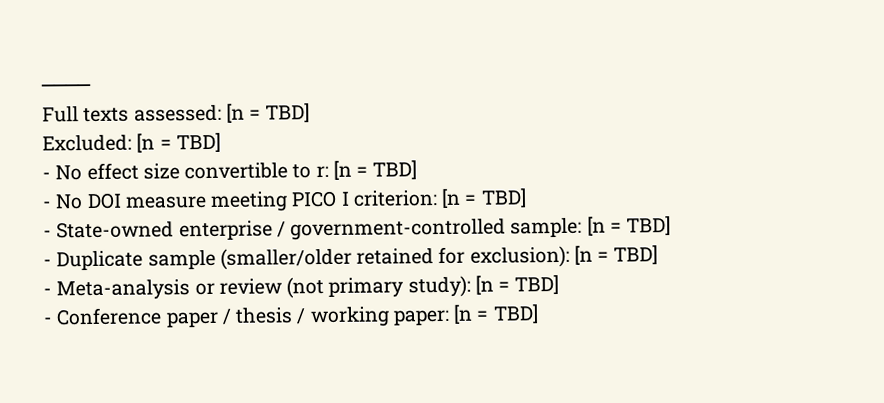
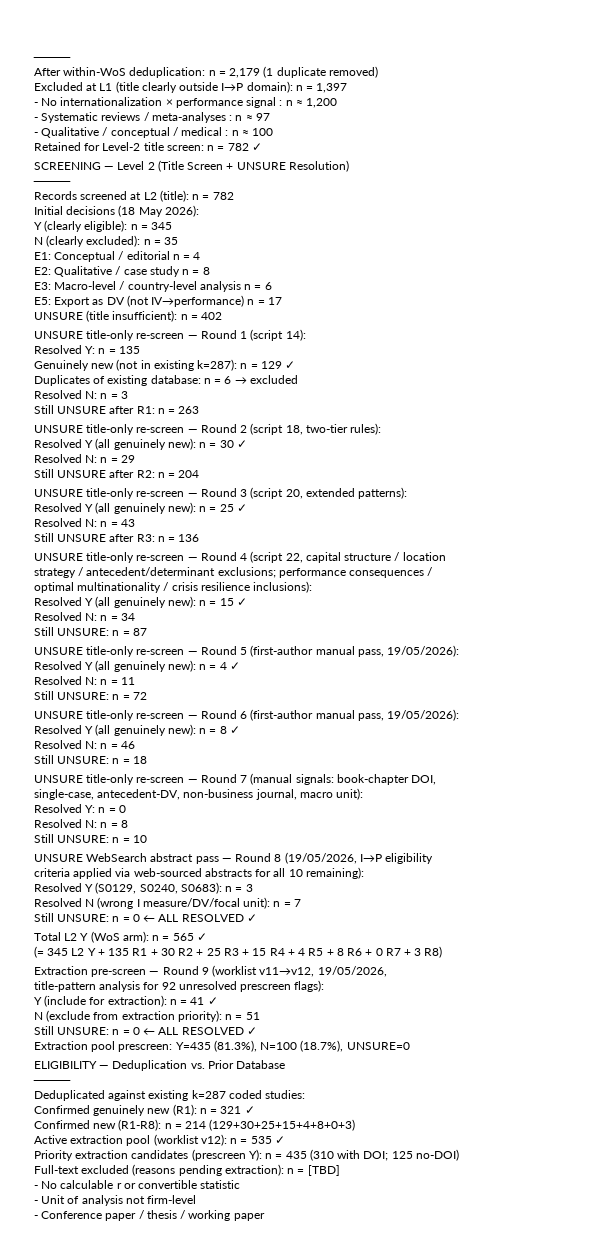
[40,83,92,93] [42,103,311,123] [42,132,221,153] [42,160,418,181] [42,188,527,212] [43,216,672,241] [43,245,659,271] [43,274,560,301] ──── // Full texts assessed: [n = TBD] // Excluded: [n = TBD] // - No effect size convertible to r: [n = TBD] // - No DOI measure meeting PICO I criterion: [n = TBD] // - State-owned enterprise / government-controlled sample: [n = TBD] // - Duplicate sample (smaller/older retained for exclusion): [n = TBD] // - Meta-analysis or review (not primary study): [n = TBD] -> [33,57,71,61] [34,66,378,78] [34,81,348,93] [34,97,338,108] [34,112,270,123] [34,127,274,138] [34,142,262,151] [34,160,349,172] [33,181,71,185] [34,190,234,202] [34,205,199,217] [34,220,173,232] [34,235,179,247] [34,251,201,262] [34,266,210,277] [34,281,272,292] [34,295,282,307] [34,310,223,322] [34,329,306,341] [34,345,140,354] [34,359,296,371] [34,375,298,386] [34,390,128,399] [34,405,200,414] [34,423,382,435] [34,438,247,450] [34,454,135,463] [34,469,200,478] [34,487,408,499] [34,502,247,514] [34,518,135,527] [34,533,200,542] [34,551,446,563] [34,567,434,578] [34,581,313,593] [34,596,247,608] [34,612,135,621] [34,627,147,636] [34,645,460,657] [34,660,240,672] [34,676,135,685] [34,691,147,700] [34,709,460,721] [34,724,240,736] [34,740,135,749] [34,755,147,764] [34,773,437,785] [34,788,364,800] [34,804,126,813] [34,819,128,828] [34,834,147,843] [34,852,434,864] [34,867,364,879] [34,882,253,894] [34,897,301,909] [34,913,257,922] [34,931,207,943] [34,946,443,958] [34,965,387,977] [34,980,325,992] [34,995,218,1007] [34,1010,260,1022] [34,1026,257,1035] [34,1040,410,1052] [34,1060,286,1071] [33,1080,71,1084] [34,1090,306,1101] [34,1104,255,1116] [34,1119,356,1131] [34,1134,285,1146] [34,1149,459,1161] [34,1164,340,1176] [34,1180,241,1189] [34,1195,197,1206] ──── // After within-WoS deduplication: n = 2,179 (1 duplicate removed) // Excluded at L1 (title clearly outside I→P domain): n = 1,397 // - No internationalization × performance signal : n ≈ 1,200 // - Systematic reviews / meta-analyses : n ≈ 97 // - Qualitative / conceptual / medical : n ≈ 100 // Retained for Level-2 title screen: n = 782 ✓ // SCREENING — Level 2 (Title Screen + UNSURE Resolution) // ──── // Records screened at L2 (title): n = 782 // Initial decisions (18 May 2026): // Y (clearly eligible): n = 345 // N (clearly excluded): n = 35 // E1: Conceptual / editorial n = 4 // E2: Qualitative / case study n = 8 // E3: Macro-level / country-level analysis n = 6 // E5: Export as DV (not IV→performance) n = 17 // UNSURE (title insufficient): n = 402 // UNSURE title-only re-screen — Round 1 (script 14): // Resolved Y: n = 135 // Genuinely new (not in existing k=287): n = 129 ✓ // Duplicates of existing database: n = 6 → excluded // Resolved N: n = 3 // Still UNSURE after R1: n = 263 // UNSURE title-only re-screen — Round 2 (script 18, two-tier rules): // Resolved Y (all genuinely new): n = 30 ✓ // Resolved N: n = 29 // Still UNSURE after R2: n = 204 // UNSURE title-only re-screen — Round 3 (script 20, extended patterns): // Resolved Y (all genuinely new): n = 25 ✓ // Resolved N: n = 43 // Still UNSURE after R3: n = 136 // UNSURE title-only re-screen — Round 4 (script 22, capital structure / location // strategy / antecedent/determinant exclusions; performance consequences / // optimal multinationality / crisis resilience inclusions): // Resolved Y (all genuinely new): n = 15 ✓ // Resolved N: n = 34 // Still UNSURE: n = 87 // UNSURE title-only re-screen — Round 5 (first-author manual pass, 19/05/2026): // Resolved Y (all genuinely new): n = 4 ✓ // Resolved N: n = 11 // Still UNSURE: n = 72 // UNSURE title-only re-screen — Round 6 (first-author manual pass, 19/05/2026): // Resolved Y (all genuinely new): n = 8 ✓ // Resolved N: n = 46 // Still UNSURE: n = 18 // UNSURE title-only re-screen — Round 7 (manual signals: book-chapter DOI, // single-case, antecedent-DV, non-business journal, macro unit): // Resolved Y: n = 0 // Resolved N: n = 8 // Still UNSURE: n = 10 // UNSURE WebSearch abstract pass — Round 8 (19/05/2026, I→P eligibility // criteria applied via web-sourced abstracts for all 10 remaining): // Resolved Y (S0129, S0240, S0683): n = 3 // Resolved N (wrong I measure/DV/focal unit): n = 7 // Still UNSURE: n = 0 ← ALL RESOLVED ✓ // Total L2 Y (WoS arm): n = 565 ✓ // (= 345 L2 Y + 135 R1 + 30 R2 + 25 R3 + 15 R4 + 4 R5 + 8 R6 + 0 R7 + 3 R8) // Extraction pre-screen — Round 9 (worklist v11→v12, 19/05/2026, // title-pattern analysis for 92 unresolved prescreen flags): // Y (include for extraction): n = 41 ✓ // N (exclude from extraction priority): n = 51 // Still UNSURE: n = 0 ← ALL RESOLVED ✓ // Extraction pool prescreen: Y=435 (81.3%), N=100 (18.7%), UNSURE=0 // ELIGIBILITY — Deduplication vs. Prior Database // ──── // Deduplicated against existing k=287 coded studies: // Confirmed genuinely new (R1): n = 321 ✓ // Confirmed new (R1-R8): n = 214 (129+30+25+15+4+8+0+3) // Active extraction pool (worklist v12): n = 535 ✓ // Priority extraction candidates (prescreen Y): n = 435 (310 with DOI; 125 no-DOI) // Full-text excluded (reasons pending extraction): n = [TBD] // - No calculable r or convertible statistic // - Unit of analysis not firm-level
[392,304,539,326] paper: [n = TBD] -> [233,1213,265,1221] paper

